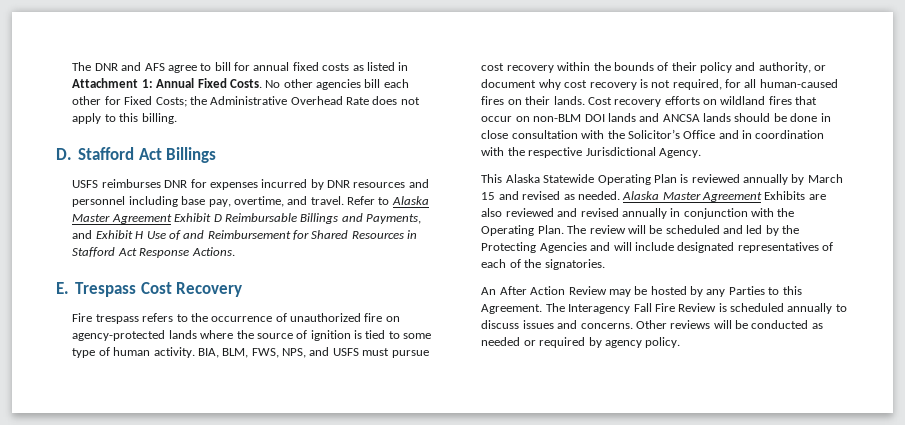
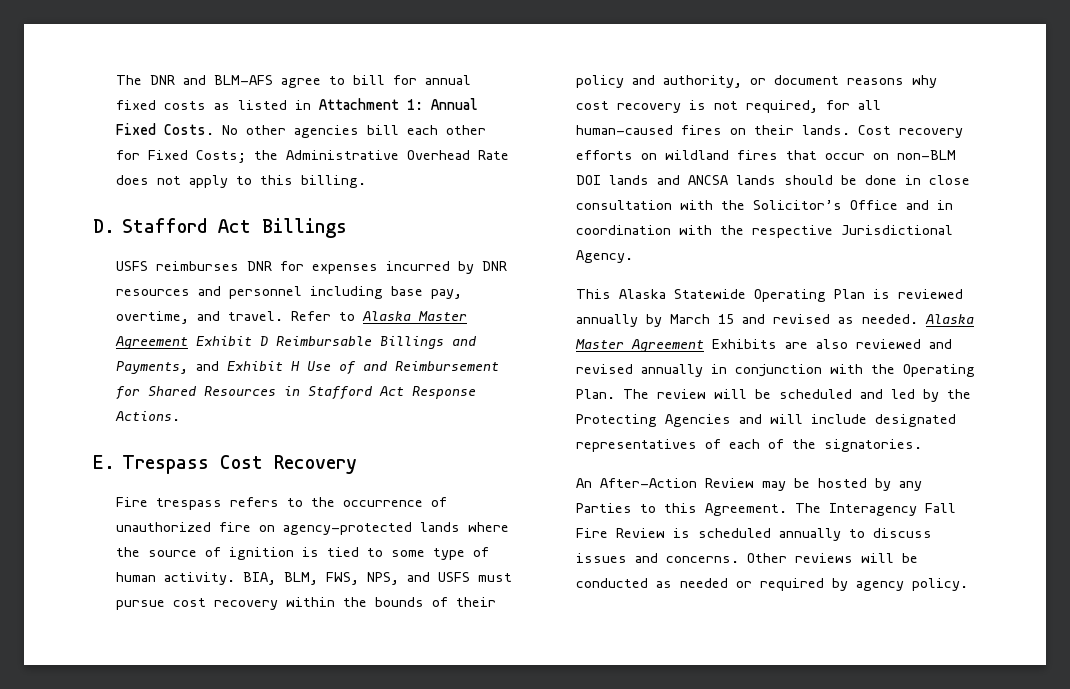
[144,63,165,71] AFS -> [214,75,274,85] BLM-AFS
(537, 83) none -> [847,78,905,85] reasons
[499,286,566,295] After Action -> [600,478,698,488] After-Action

